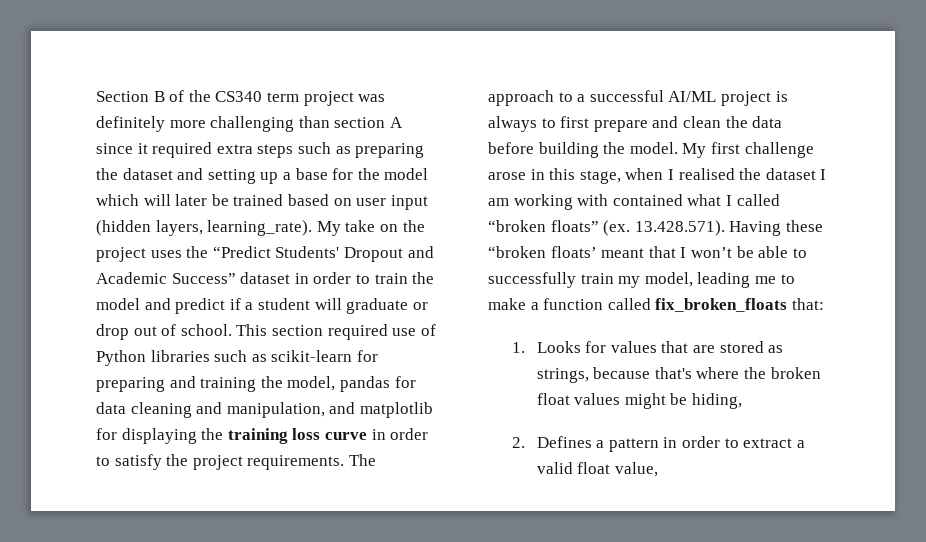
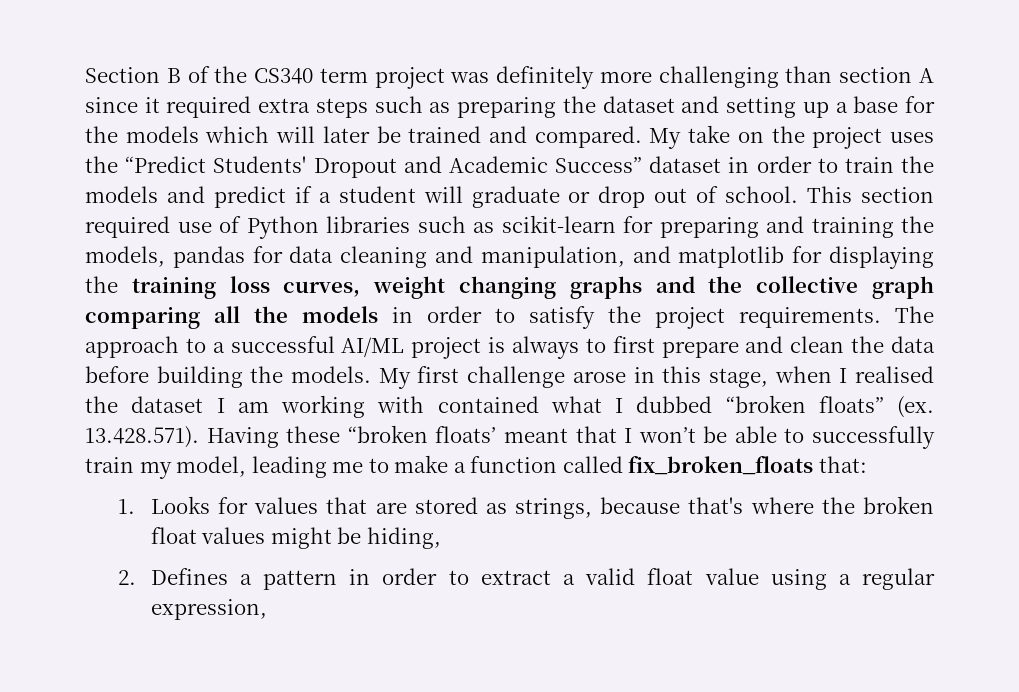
[384,168,429,180] model -> [125,126,199,143] models
[287,194,428,210] [96,220,313,236] based on user input (hidden layers, learning_rate). -> [489,126,642,148] and compared.
[96,298,140,310] model -> [85,186,158,203] models
[287,376,336,391] model, -> [85,246,165,267] models,
[324,432,367,440] curve -> [283,276,934,299] [85,306,378,329] curves, weight changing graphs and the collective graph comparing all the models
[629,142,678,154] model. -> [291,366,372,383] models.
[736,194,780,206] called -> [636,396,713,413] dubbed
[614,462,658,477] value, -> [704,568,936,590] [150,599,267,620] value using a regular expression,

